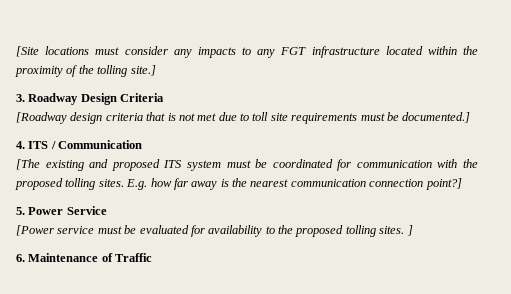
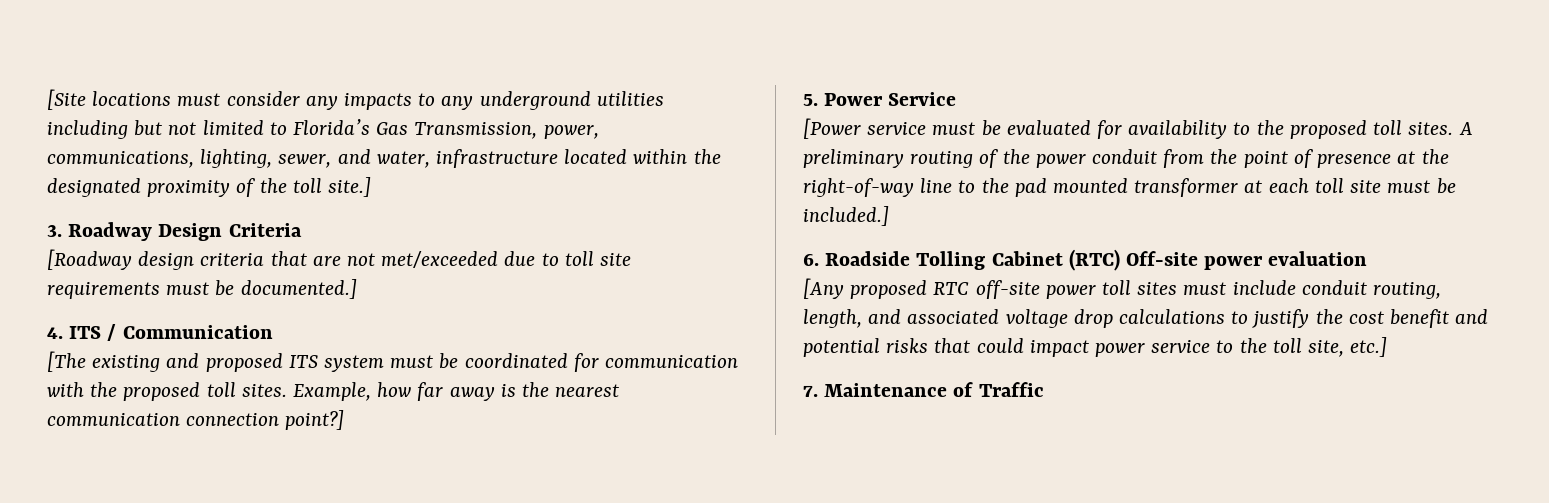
[280,47,307,55] FGT -> [479,91,664,110] [47,119,599,139] [47,149,430,168] underground utilities including but not limited to Florida’s Gas Transmission, power, communications, lighting, sewer, and water,
(479, 50) none -> [47,178,141,197] designated
[97,65,128,77] tolling -> [292,178,322,193] toll
[167,113,217,121] is not met -> [312,251,499,268] are not met/exceeded
[65,178,148,190] tolling sites. E.g. -> [206,382,372,401] toll sites. Example,
[345,225,413,237] [16,254,25,262] tolling sites. ] // 6. -> [1373,120,1473,135] [803,149,1449,168] [803,178,1456,197] [803,206,889,226] [803,249,1368,271] [803,278,1442,299] [803,309,1489,328] [803,337,1388,357] [803,385,818,397] toll sites. A preliminary routing of the power conduit from the point of presence at the right-of-way line to the pad mounted transformer at each toll site must be included.] // 6. Roadside Tolling Cabinet (RTC) Off-site power evaluation // [Any proposed RTC off-site power toll sites must include conduit routing, length, and associated voltage drop calculations to justify the cost benefit and potential risks that could impact power service to the toll site, etc.] // 7.

